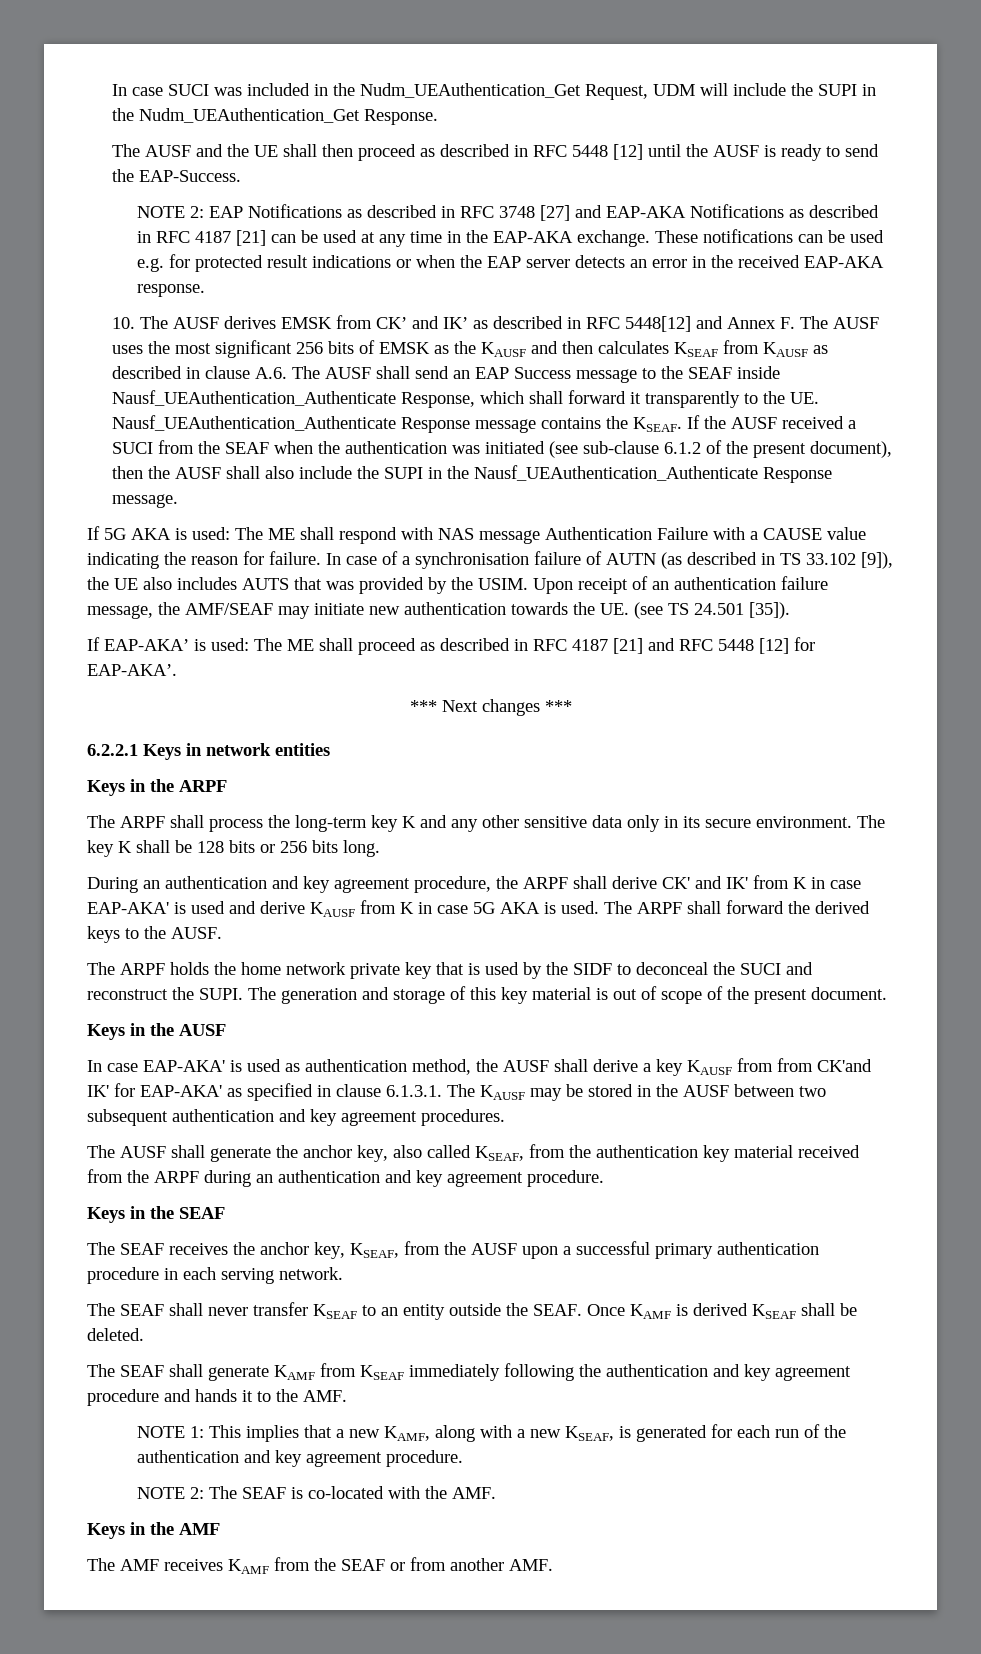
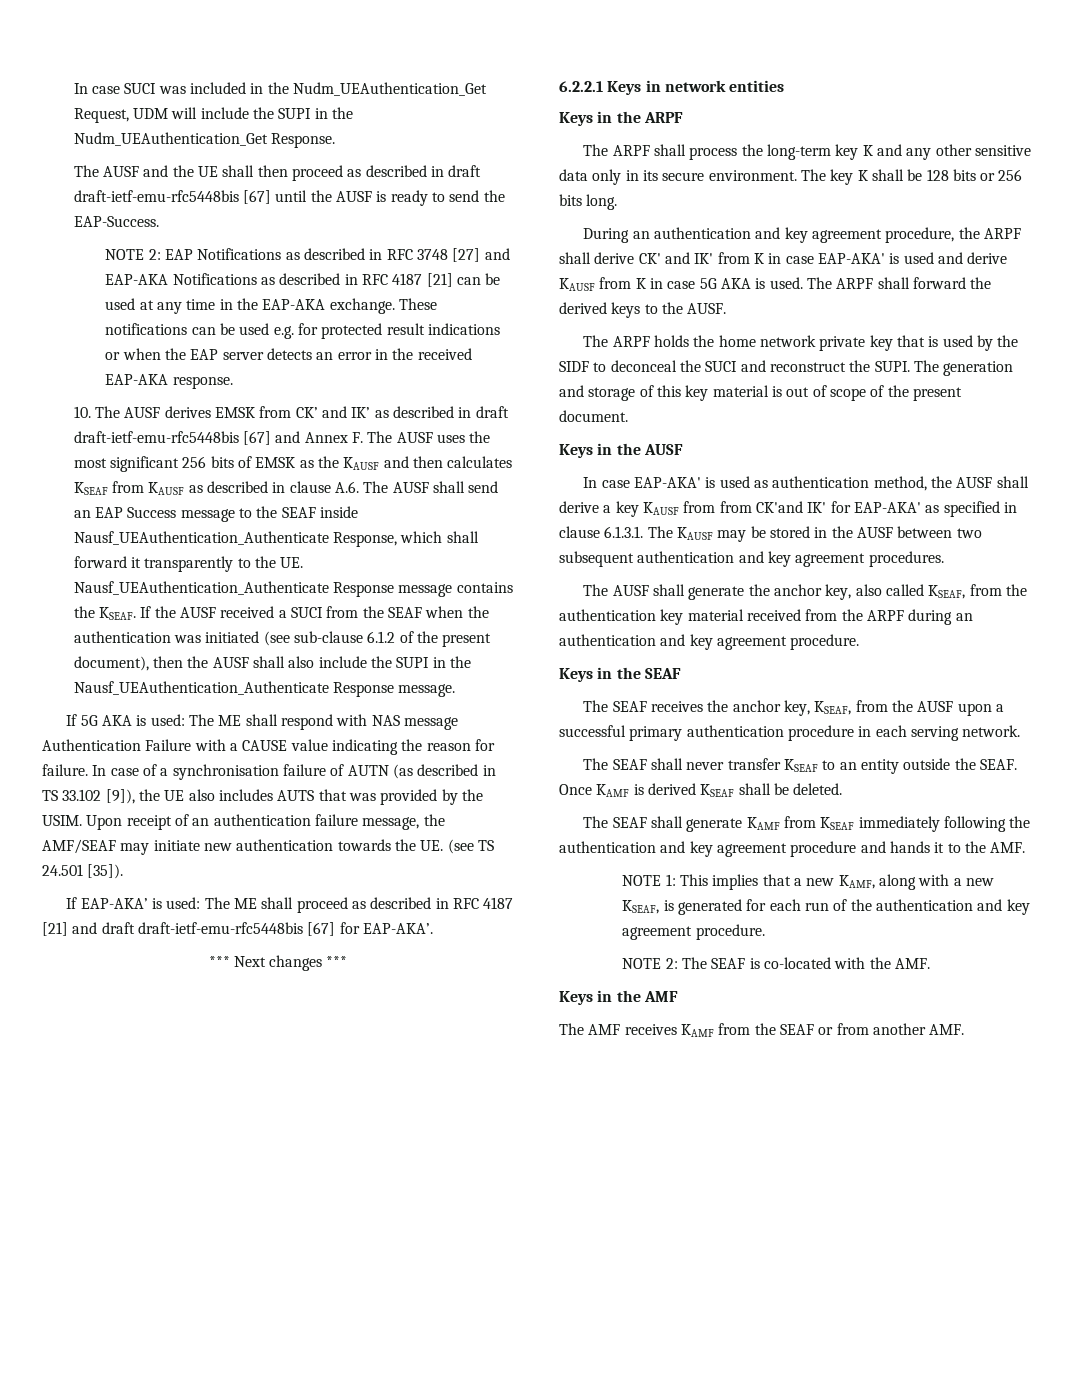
[532,144,643,160] RFC 5448 [12] -> [448,165,482,177] [73,190,272,204] draft draft-ietf-emu-rfc5448bis [67]
[585,316,691,332] RFC 5448[12] -> [475,406,509,418] [73,431,272,445] draft draft-ietf-emu-rfc5448bis [67]
[679,638,789,654] RFC 5448 [12] -> [101,922,336,936] draft draft-ietf-emu-rfc5448bis [67]

